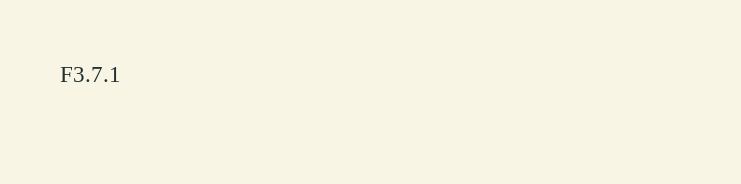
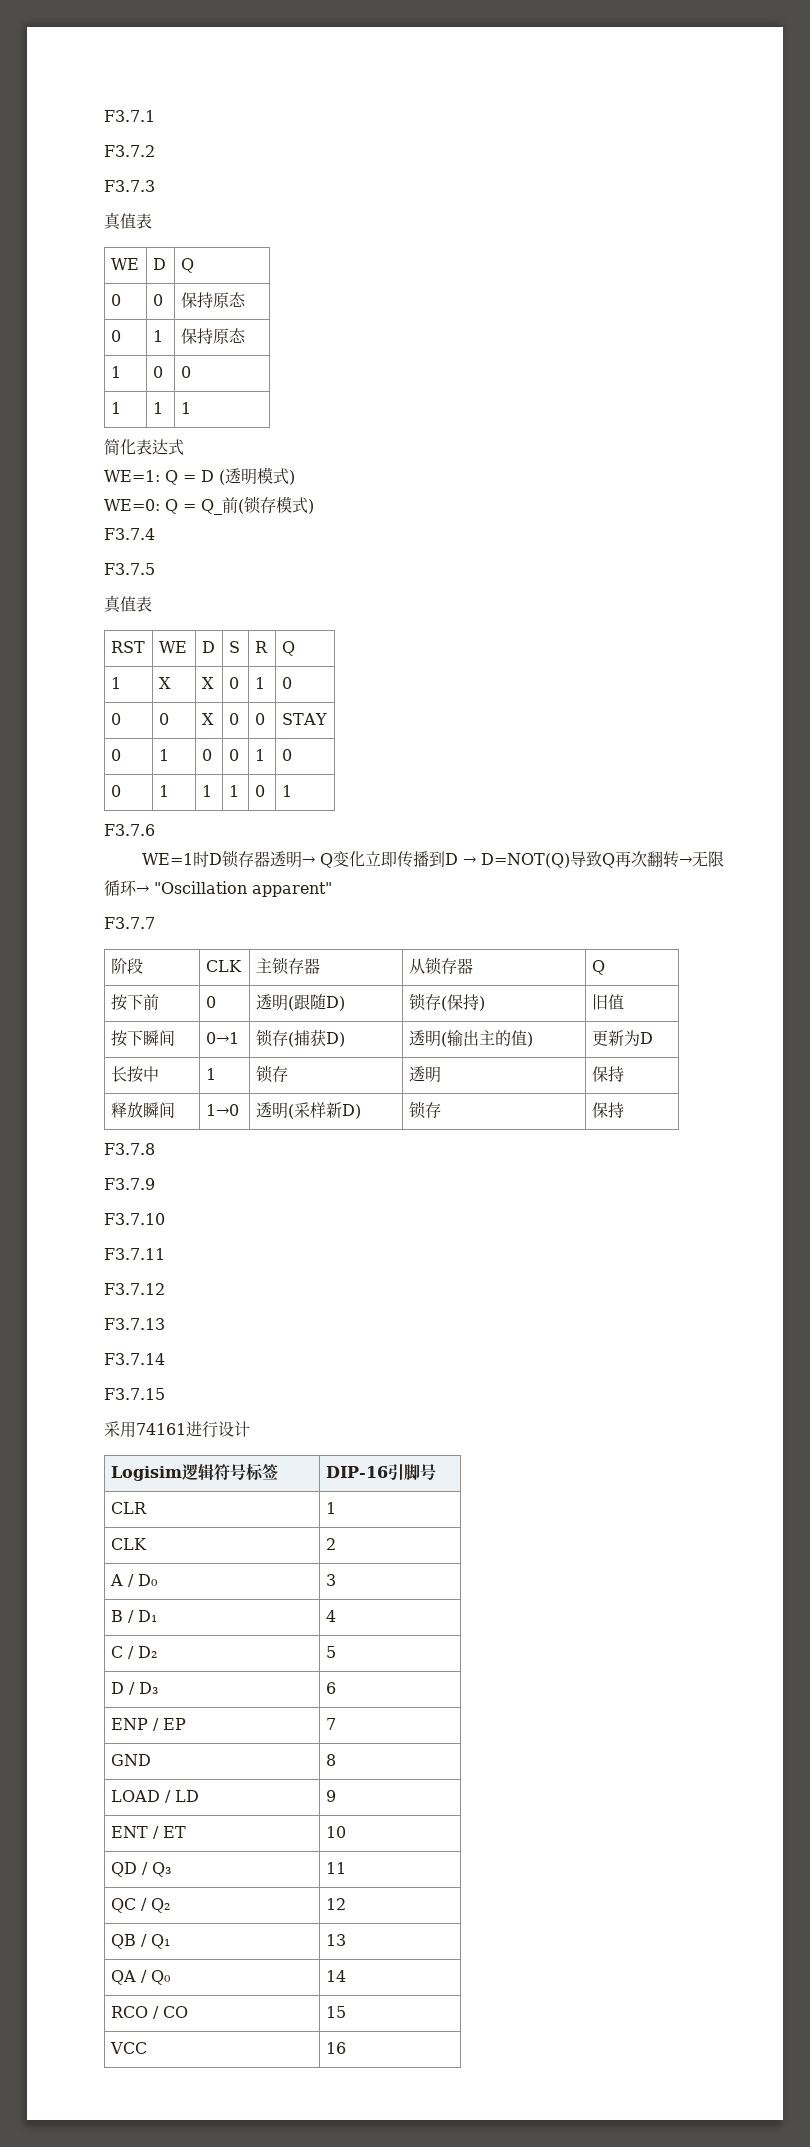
(121, 74) none -> [104,145,155,157] [104,180,155,192] [104,212,152,230] [110,258,139,270] [152,258,166,270] [180,258,194,273] [110,294,121,306] [152,294,163,306] [180,292,246,308] [110,330,121,342] [152,330,163,342] [180,328,246,344] [110,366,121,378] [152,366,163,378] [180,366,191,378] [110,402,121,414] [152,402,163,414] [180,402,191,414] [104,439,184,455] [104,467,295,485] [104,496,314,515] [104,528,155,540] [104,563,155,575] [104,595,152,613] [110,641,145,653] [158,641,187,653] [201,641,215,653] [228,641,240,653] [254,641,268,653] [281,641,295,656] [110,677,121,689] [158,677,171,689] [201,677,214,689] [228,677,239,689] [254,677,265,689] [281,677,292,689] [110,713,121,725] [158,713,169,725] [201,713,214,725] [228,713,239,725] [254,713,265,725] [281,713,327,725] [110,749,121,761] [158,749,169,761] [201,749,212,761] [228,749,239,761] [254,749,265,761] [281,749,292,761] [110,785,121,797] [158,785,169,797] [201,785,212,797] [228,785,239,797] [254,785,265,797] [281,785,292,797] [104,824,155,836] [141,850,724,868] [104,880,332,897] [104,917,155,929] [110,958,143,974] [205,960,242,972] [255,957,320,975] [408,957,473,975] [591,960,605,975] [110,994,159,1011] [205,996,216,1008] [255,994,345,1011] [408,993,485,1011] [591,994,624,1010] [110,1030,175,1047] [205,1032,239,1044] [255,1029,345,1047] [408,1030,533,1047] [591,1030,653,1046] [110,1066,159,1083] [205,1068,216,1080] [255,1065,288,1083] [408,1066,441,1083] [591,1066,624,1082] [110,1102,175,1118] [205,1104,239,1116] [255,1102,361,1119] [408,1101,441,1119] [591,1102,624,1118] [104,1143,155,1155] [104,1178,155,1190] [104,1213,165,1225] [104,1248,165,1260] [104,1283,165,1295] [104,1318,165,1330] [104,1353,165,1365] [104,1388,165,1400] [104,1421,250,1438] [110,1463,278,1481] [325,1464,436,1480] [110,1502,147,1514] [325,1502,336,1514] [110,1538,147,1550] [325,1538,336,1550] [109,1574,157,1587] [325,1574,336,1586] [110,1610,157,1623] [325,1610,336,1622] [110,1646,157,1659] [325,1646,336,1658] [110,1682,158,1695] [325,1682,336,1694] [110,1718,186,1731] [325,1718,336,1730] [110,1754,151,1766] [325,1754,336,1766] [110,1790,199,1803] [325,1790,336,1802] [110,1826,186,1839] [325,1826,346,1838] [110,1862,171,1877] [325,1862,346,1874] [110,1898,170,1913] [325,1898,346,1910] [110,1934,170,1949] [325,1934,346,1946] [110,1970,170,1985] [325,1970,346,1982] [110,2006,188,2019] [325,2006,346,2018] [109,2042,147,2054] [325,2042,346,2054] // F3.7.2 // F3.7.3 // 真值表 // WE | D | Q // 0 | 0 | 保持原态 // 0 | 1 | 保持原态 // 1 | 0 | 0 // 1 | 1 | 1 // 简化表达式 // WE=1: Q = D (透明模式) // WE=0: Q = Q_前(锁存模式) // F3.7.4 // F3.7.5 // 真值表 // RST | WE | D | S | R | Q // 1 | X | X | 0 | 1 | 0 // 0 | 0 | X | 0 | 0 | STAY // 0 | 1 | 0 | 0 | 1 | 0 // 0 | 1 | 1 | 1 | 0 | 1 // F3.7.6 // WE=1时D锁存器透明→ Q变化立即传播到D → D=NOT(Q)导致Q再次翻转→无限循环→ "Oscillation apparent" // F3.7.7 // 阶段 | CLK | 主锁存器 | 从锁存器 | Q // 按下前 | 0 | 透明(跟随D) | 锁存(保持) | 旧值 // 按下瞬间 | 0→1 | 锁存(捕获D) | 透明(输出主的值) | 更新为D // 长按中 | 1 | 锁存 | 透明 | 保持 // 释放瞬间 | 1→0 | 透明(采样新D) | 锁存 | 保持 // F3.7.8 // F3.7.9 // F3.7.10 // F3.7.11 // F3.7.12 // F3.7.13 // F3.7.14 // F3.7.15 // 采用74161进行设计 // Logisim逻辑符号标签 | DIP-16引脚号 // CLR | 1 // CLK | 2 // A / D₀ | 3 // B / D₁ | 4 // C / D₂ | 5 // D / D₃ | 6 // ENP / EP | 7 // GND | 8 // LOAD / LD | 9 // ENT / ET | 10 // QD / Q₃ | 11 // QC / Q₂ | 12 // QB / Q₁ | 13 // QA / Q₀ | 14 // RCO / CO | 15 // VCC | 16

